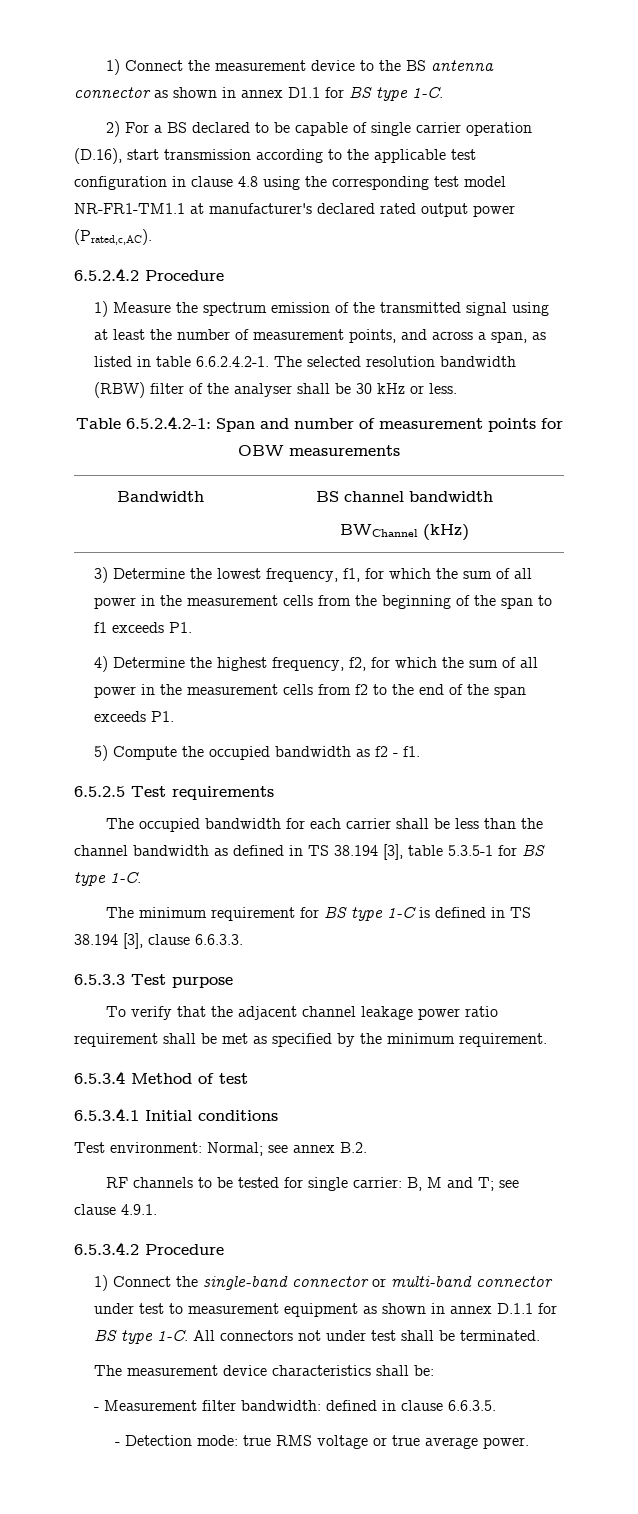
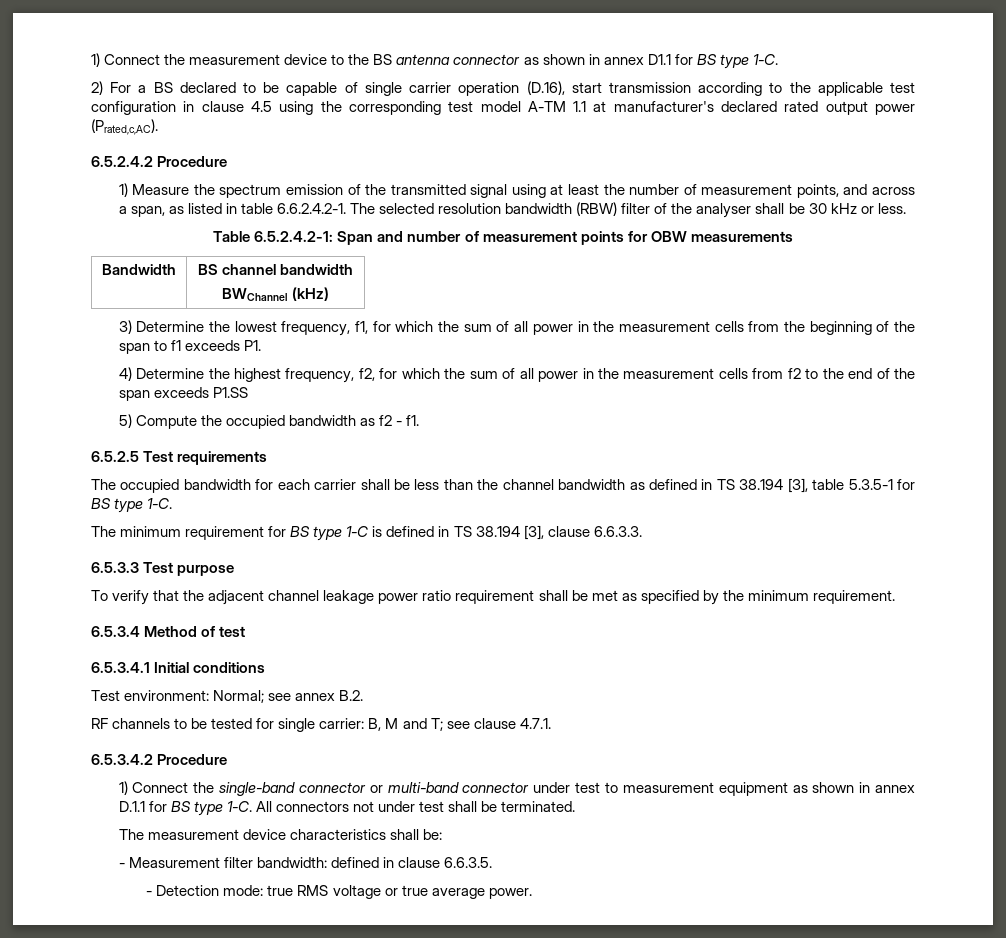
[238,176,258,187] 4.8 -> [250,101,272,112] 4.5
[74,203,185,214] NR-FR1-TM1.1 -> [527,101,587,112] A-TM 1.1
[151,711,175,722] P1. -> [212,387,248,398] P1.SS
[121,1204,157,1215] 4.9.1. -> [519,718,551,729] 4.7.1.

